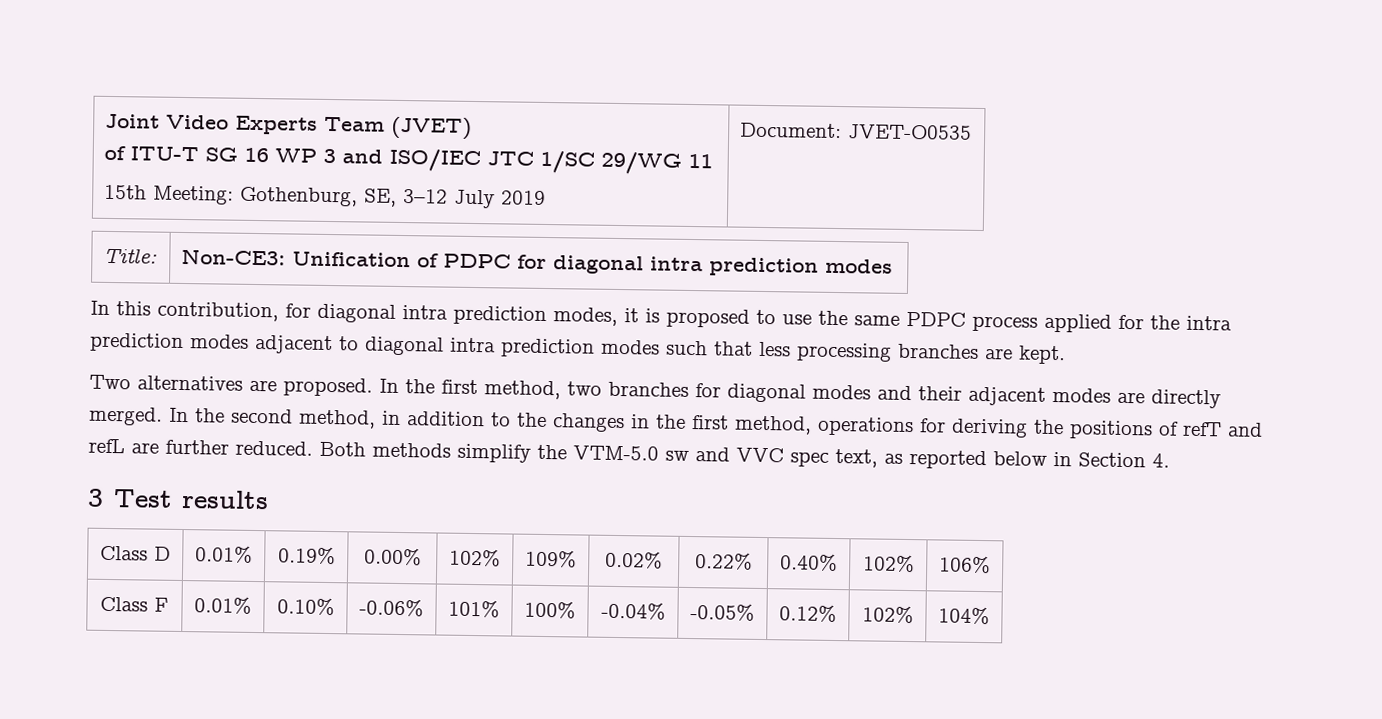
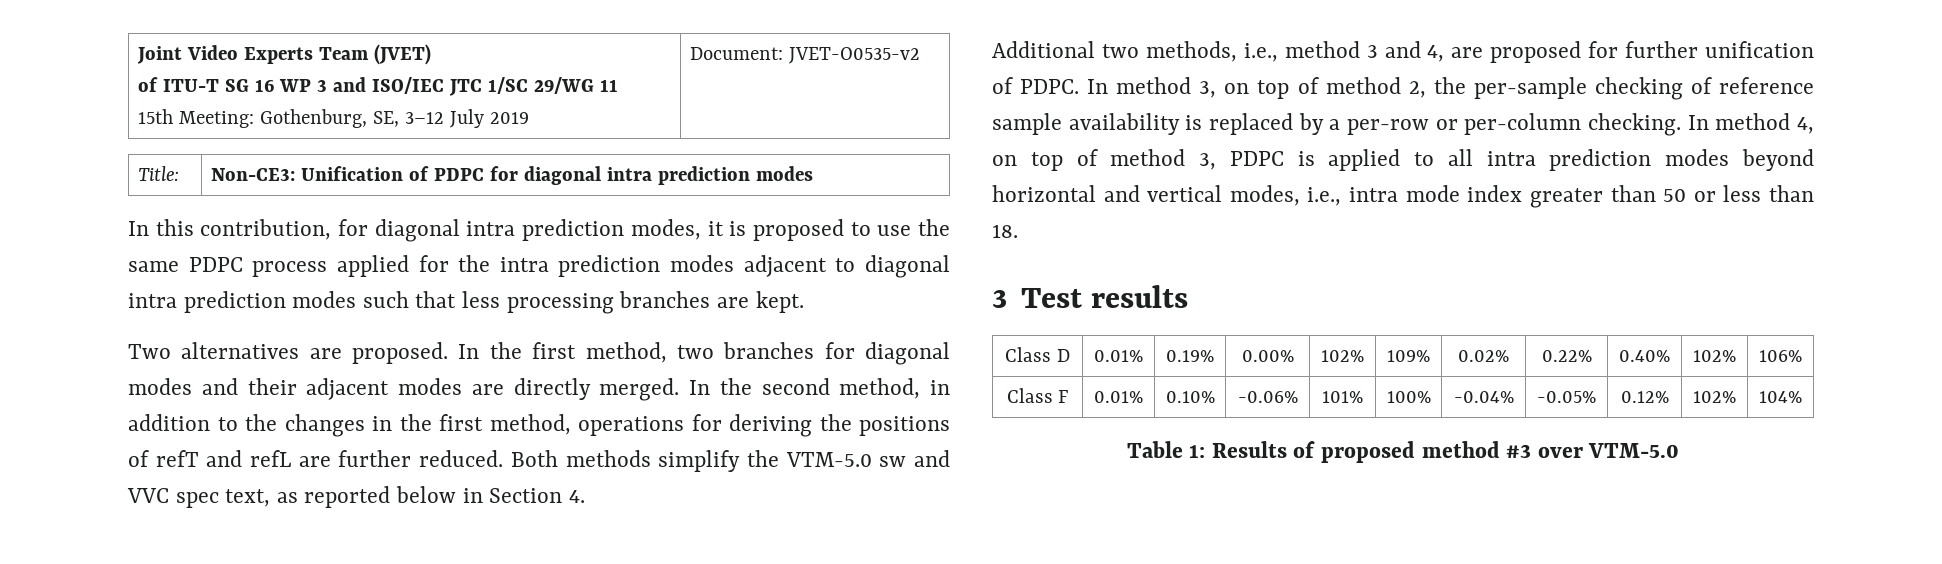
[848,124,973,140] JVET-O0535 -> [789,47,921,64] JVET-O0535-v2
(1170, 460) none -> [992,41,1814,63] [992,77,1814,100] [992,113,1814,136] [992,149,1814,171] [992,185,1815,208] [992,224,1018,238] // Additional two methods, i.e., method 3 and 4, are proposed for further unification of PDPC. In method 3, on top of method 2, the per-sample checking of reference sample availability is replaced by a per-row or per-column checking. In method 4, on top of method 3, PDPC is applied to all intra prediction modes beyond horizontal and vertical modes, i.e., intra mode index greater than 50 or less than 18.
(990, 615) none -> [1126,441,1680,463] // Table 1: Results of proposed method #3 over VTM-5.0

